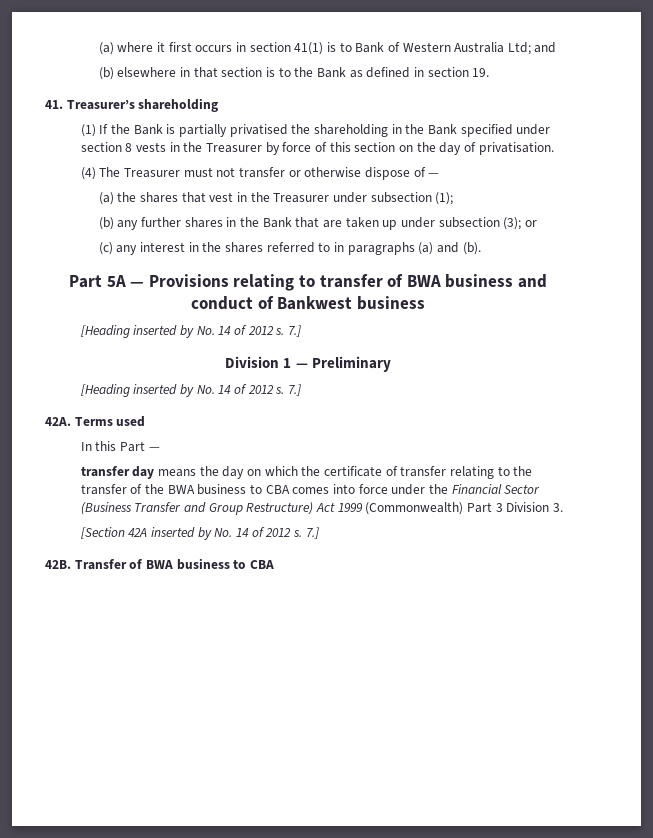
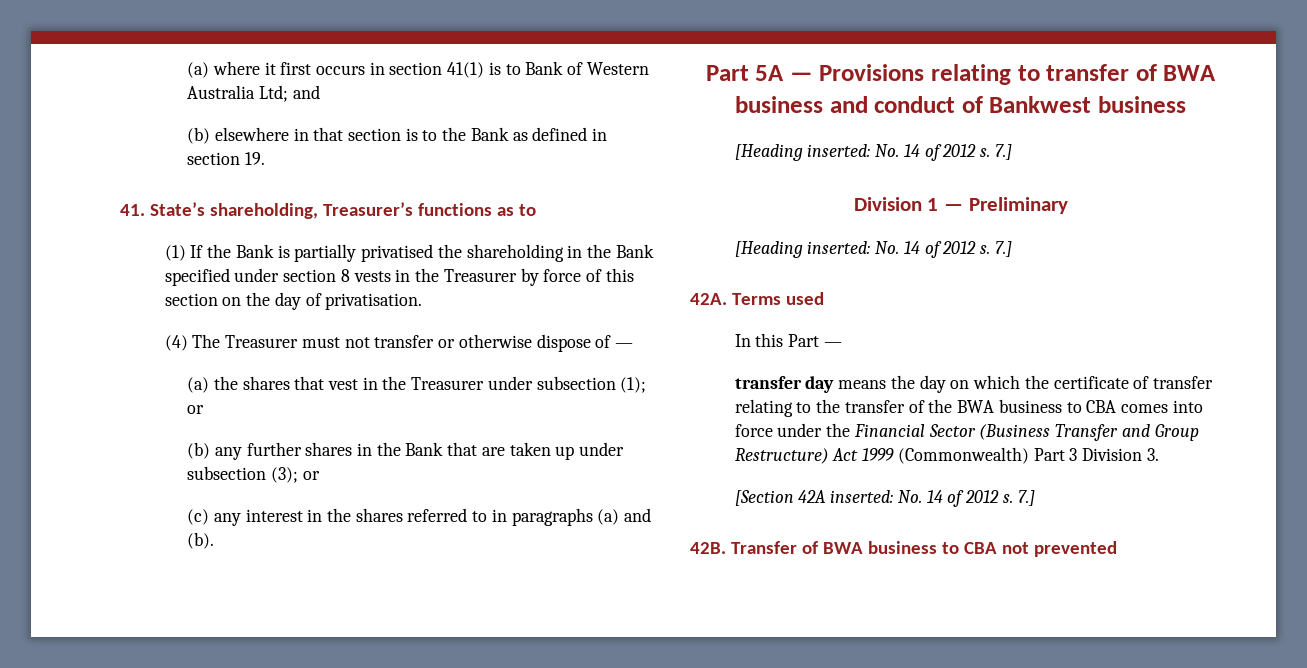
[66,98,219,112] Treasurer’s shareholding -> [149,202,536,219] State’s shareholding, Treasurer’s functions as to
(454, 198) none -> [187,405,205,414] or
[133,325,195,338] inserted by -> [807,144,871,157] inserted:
[133,384,195,397] inserted by -> [807,241,871,254] inserted:
[151,527,212,540] inserted by -> [830,490,894,503] inserted:
(274, 564) none -> [1001,541,1117,557] not prevented

